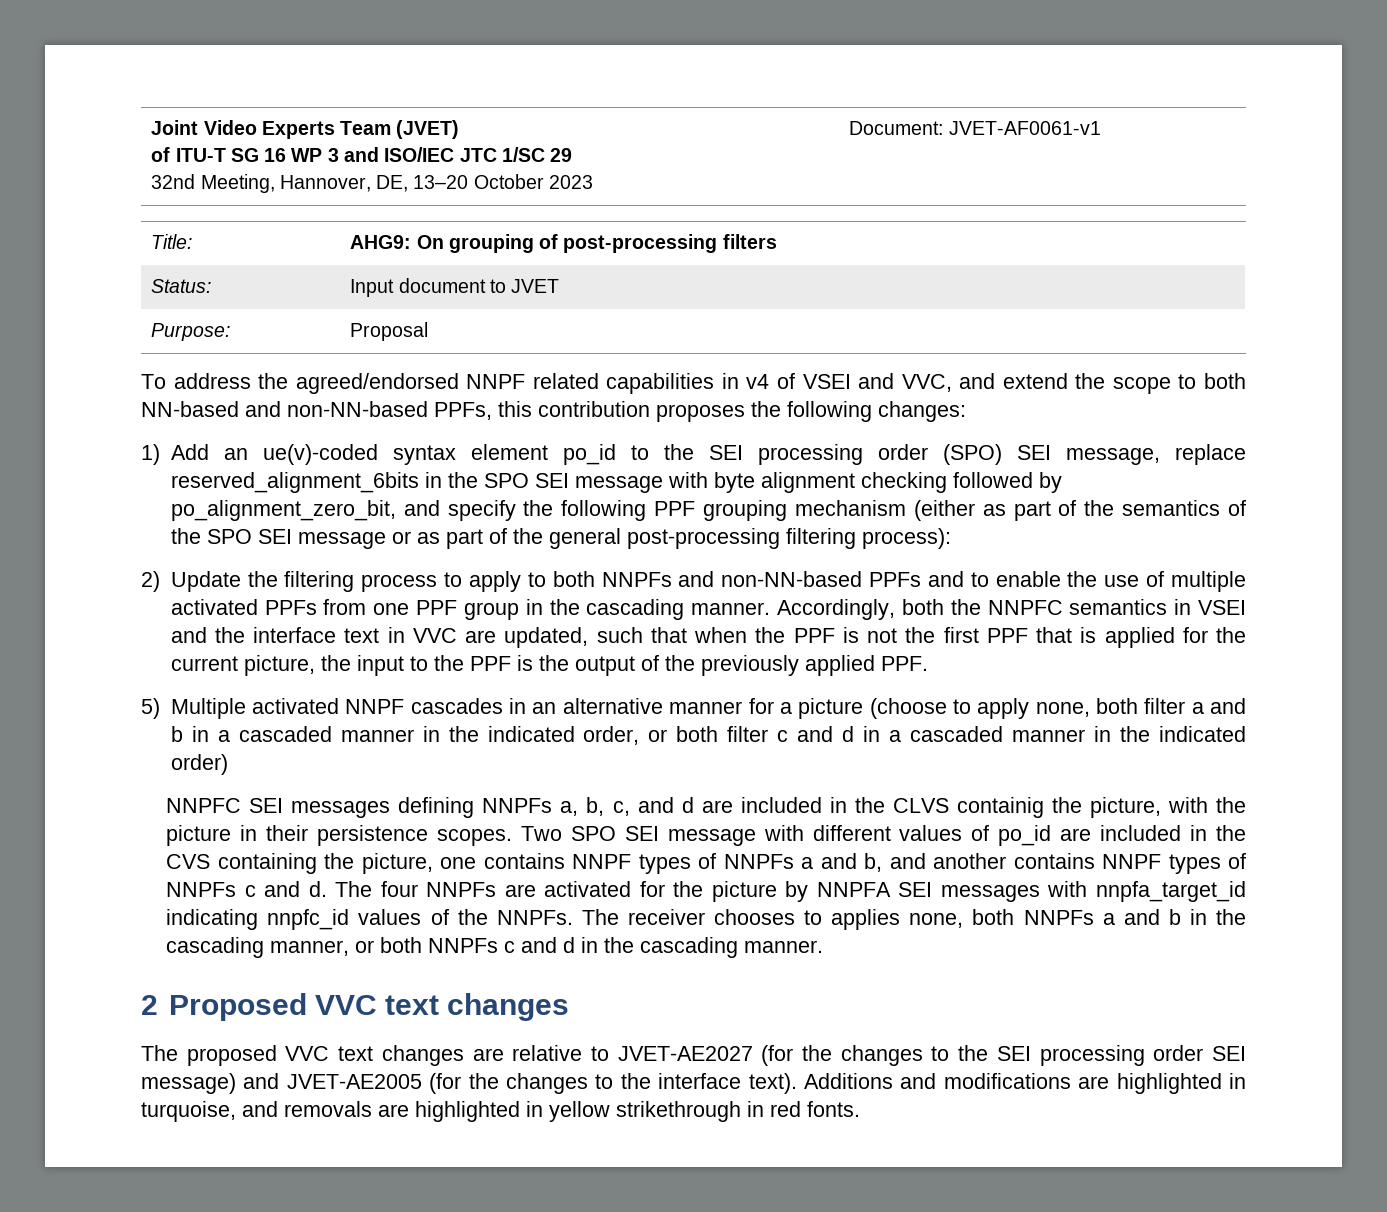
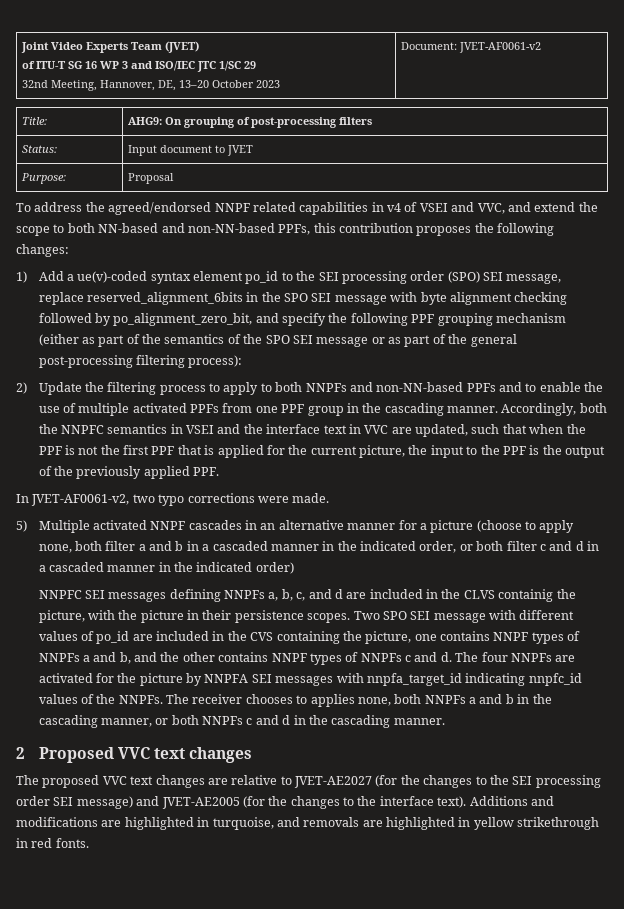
[948,121,1101,135] JVET-AF0061-v1 -> [459,42,542,53] JVET-AF0061-v2
[223,448,248,460] an -> [66,274,74,281] a
(928, 663) none -> [16,493,330,506] // In JVET-AF0061-v2, two typo corrections were made.
[933,853,1007,869] another -> [160,652,215,662] the other

